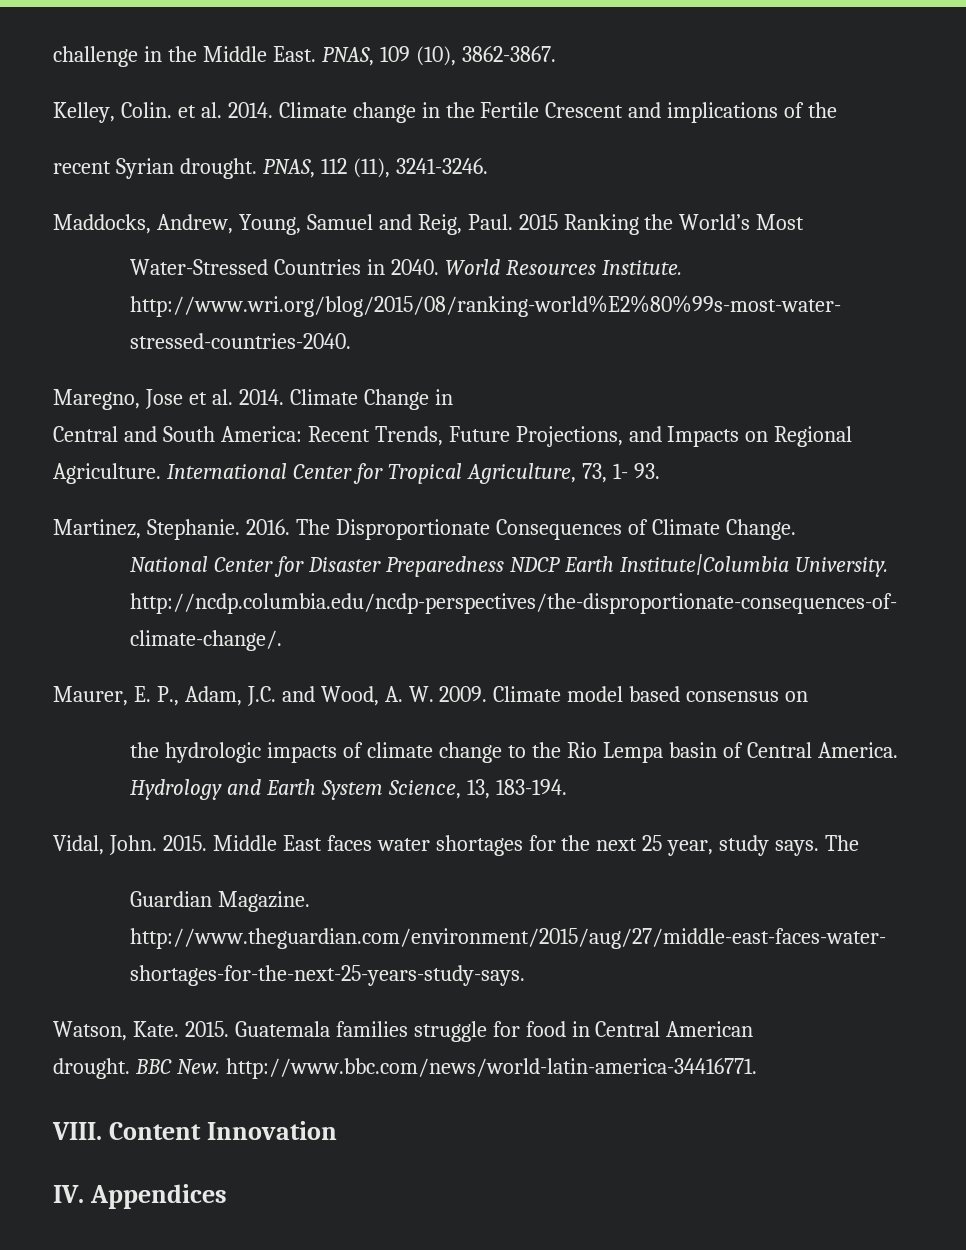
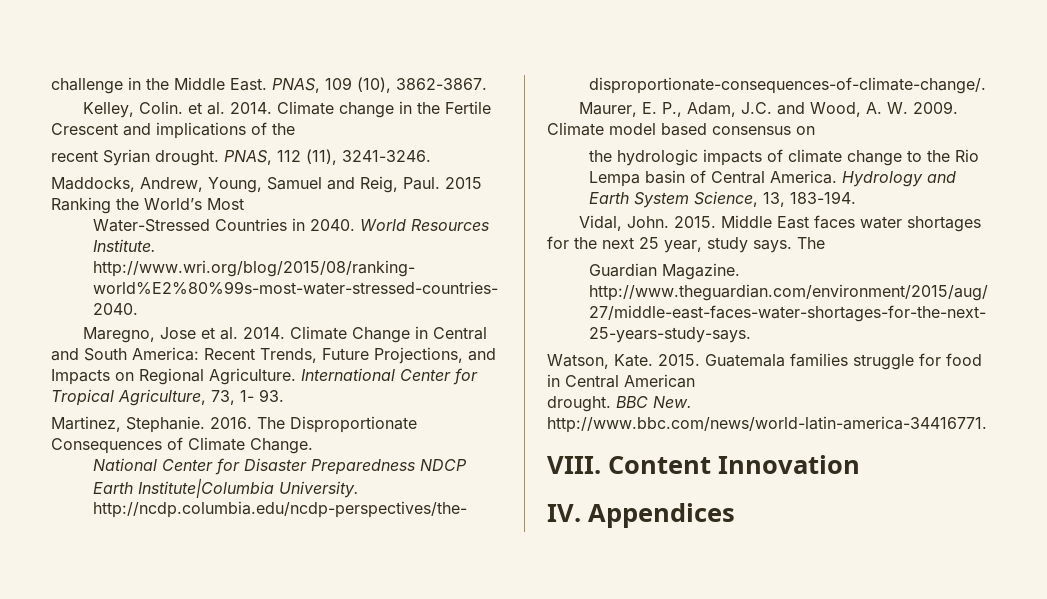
(453, 397) // -> (429, 332) none

